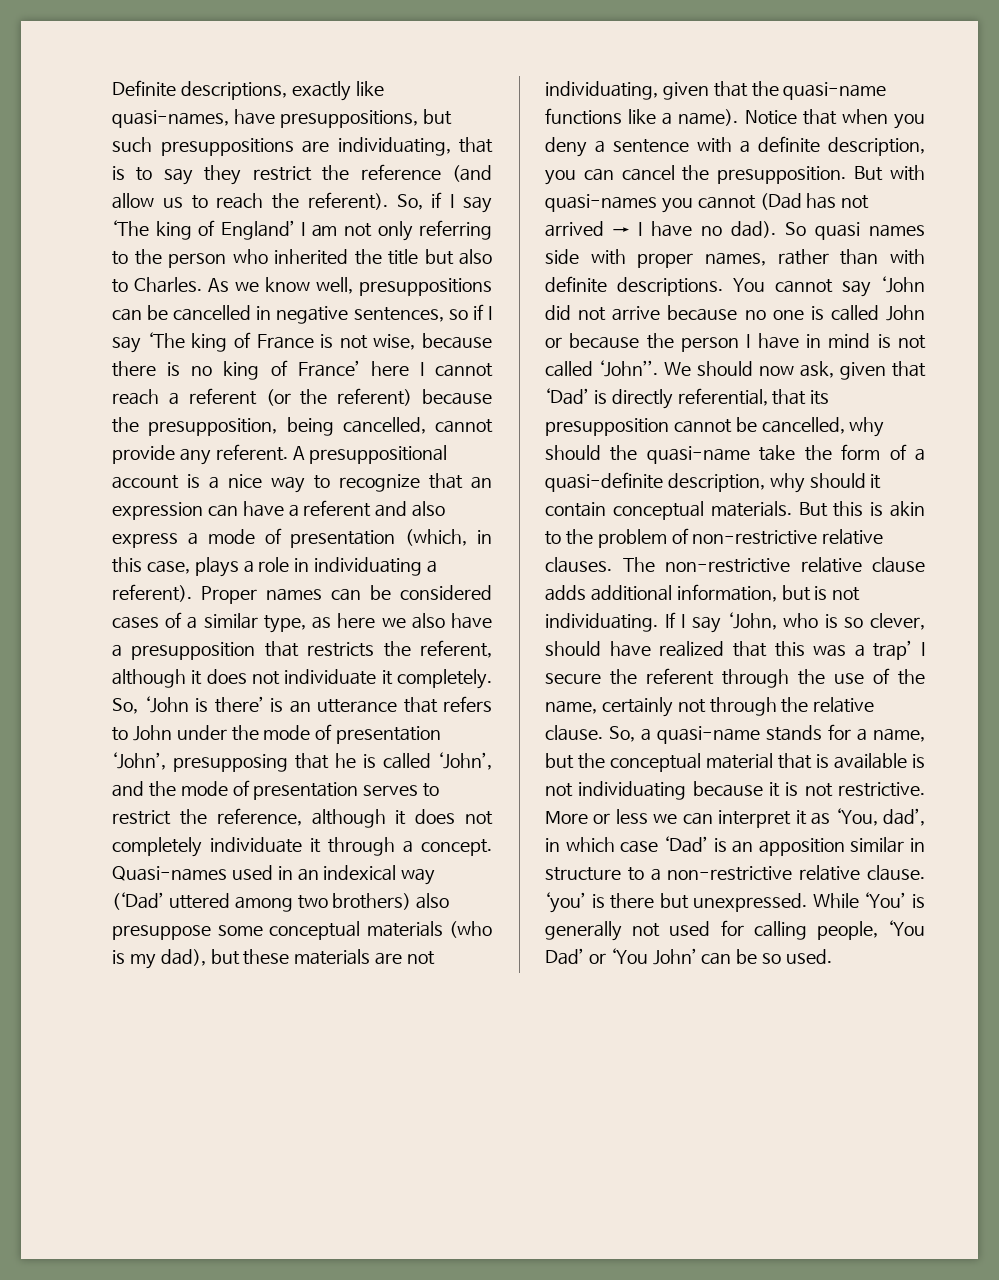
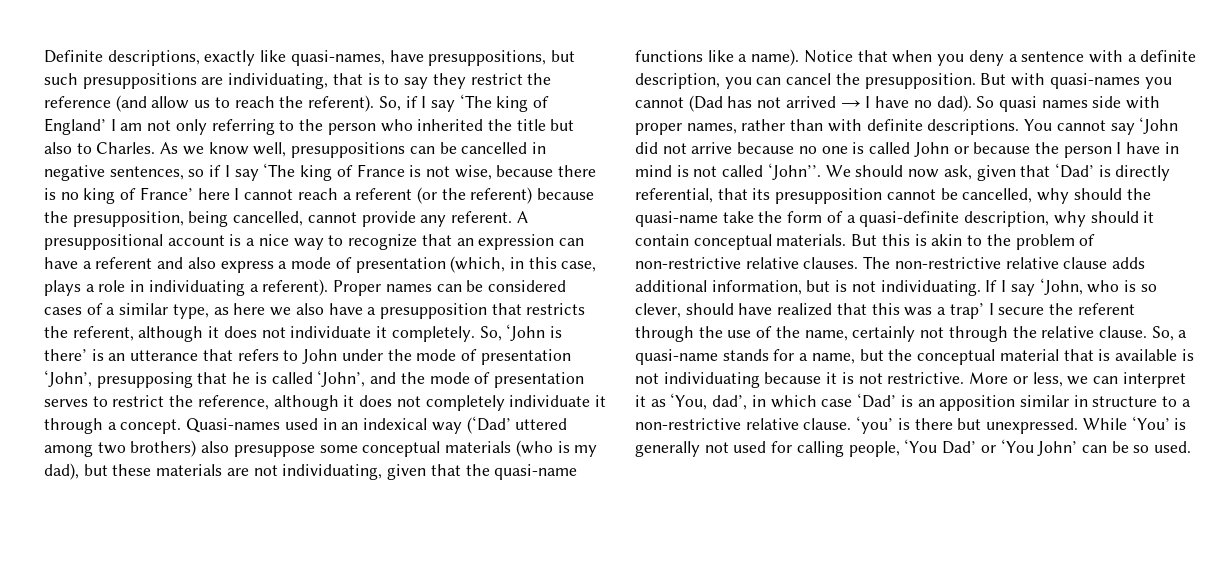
[615,809,648,824] less -> [1032,372,1063,387] less,

